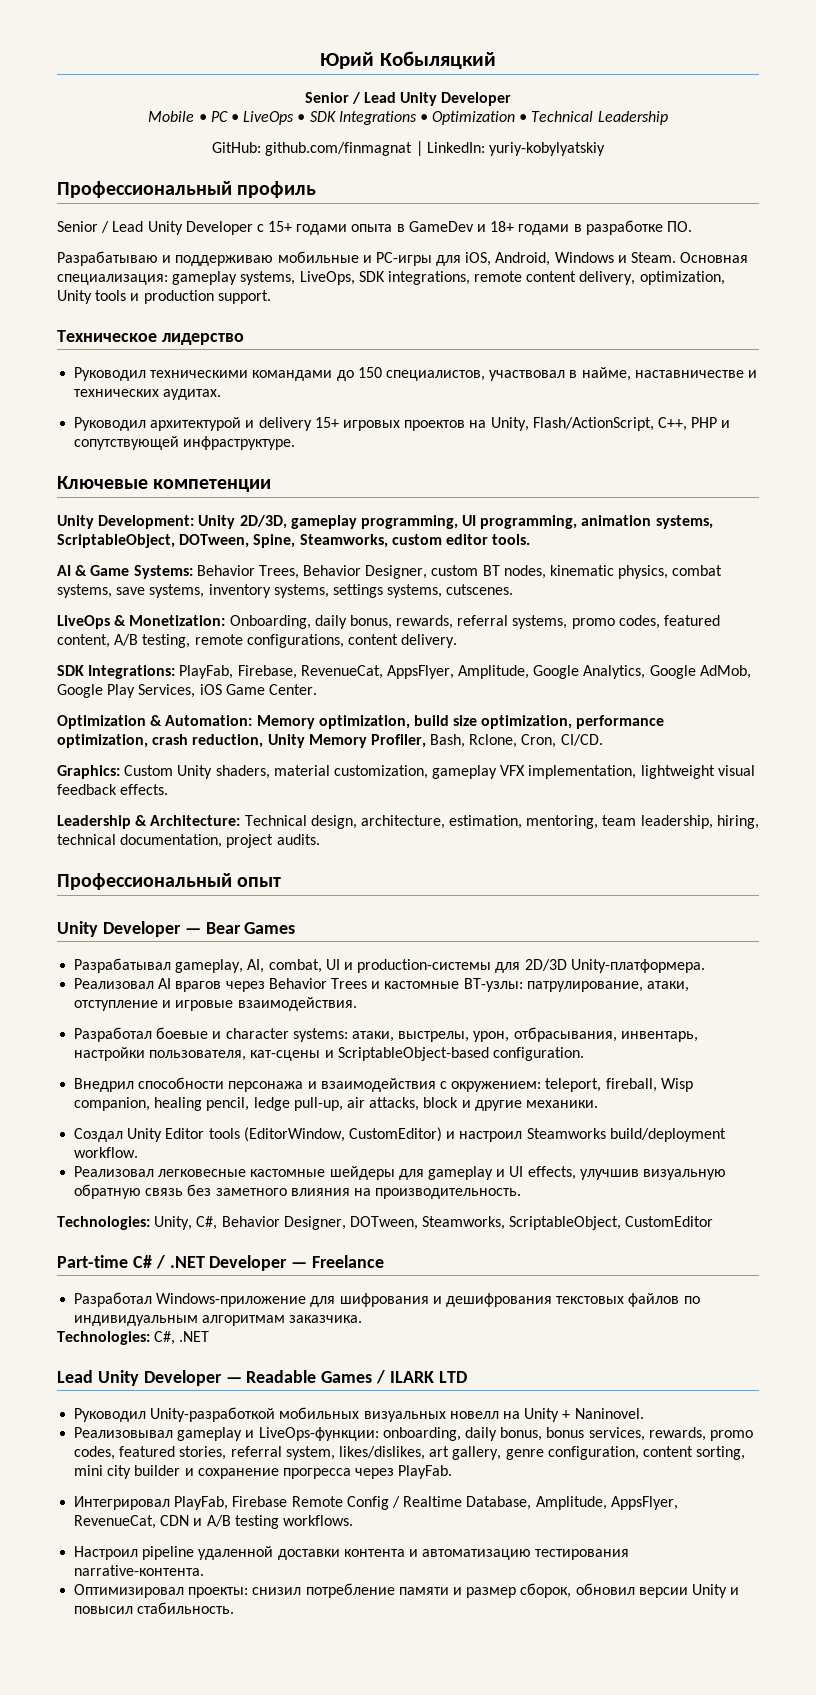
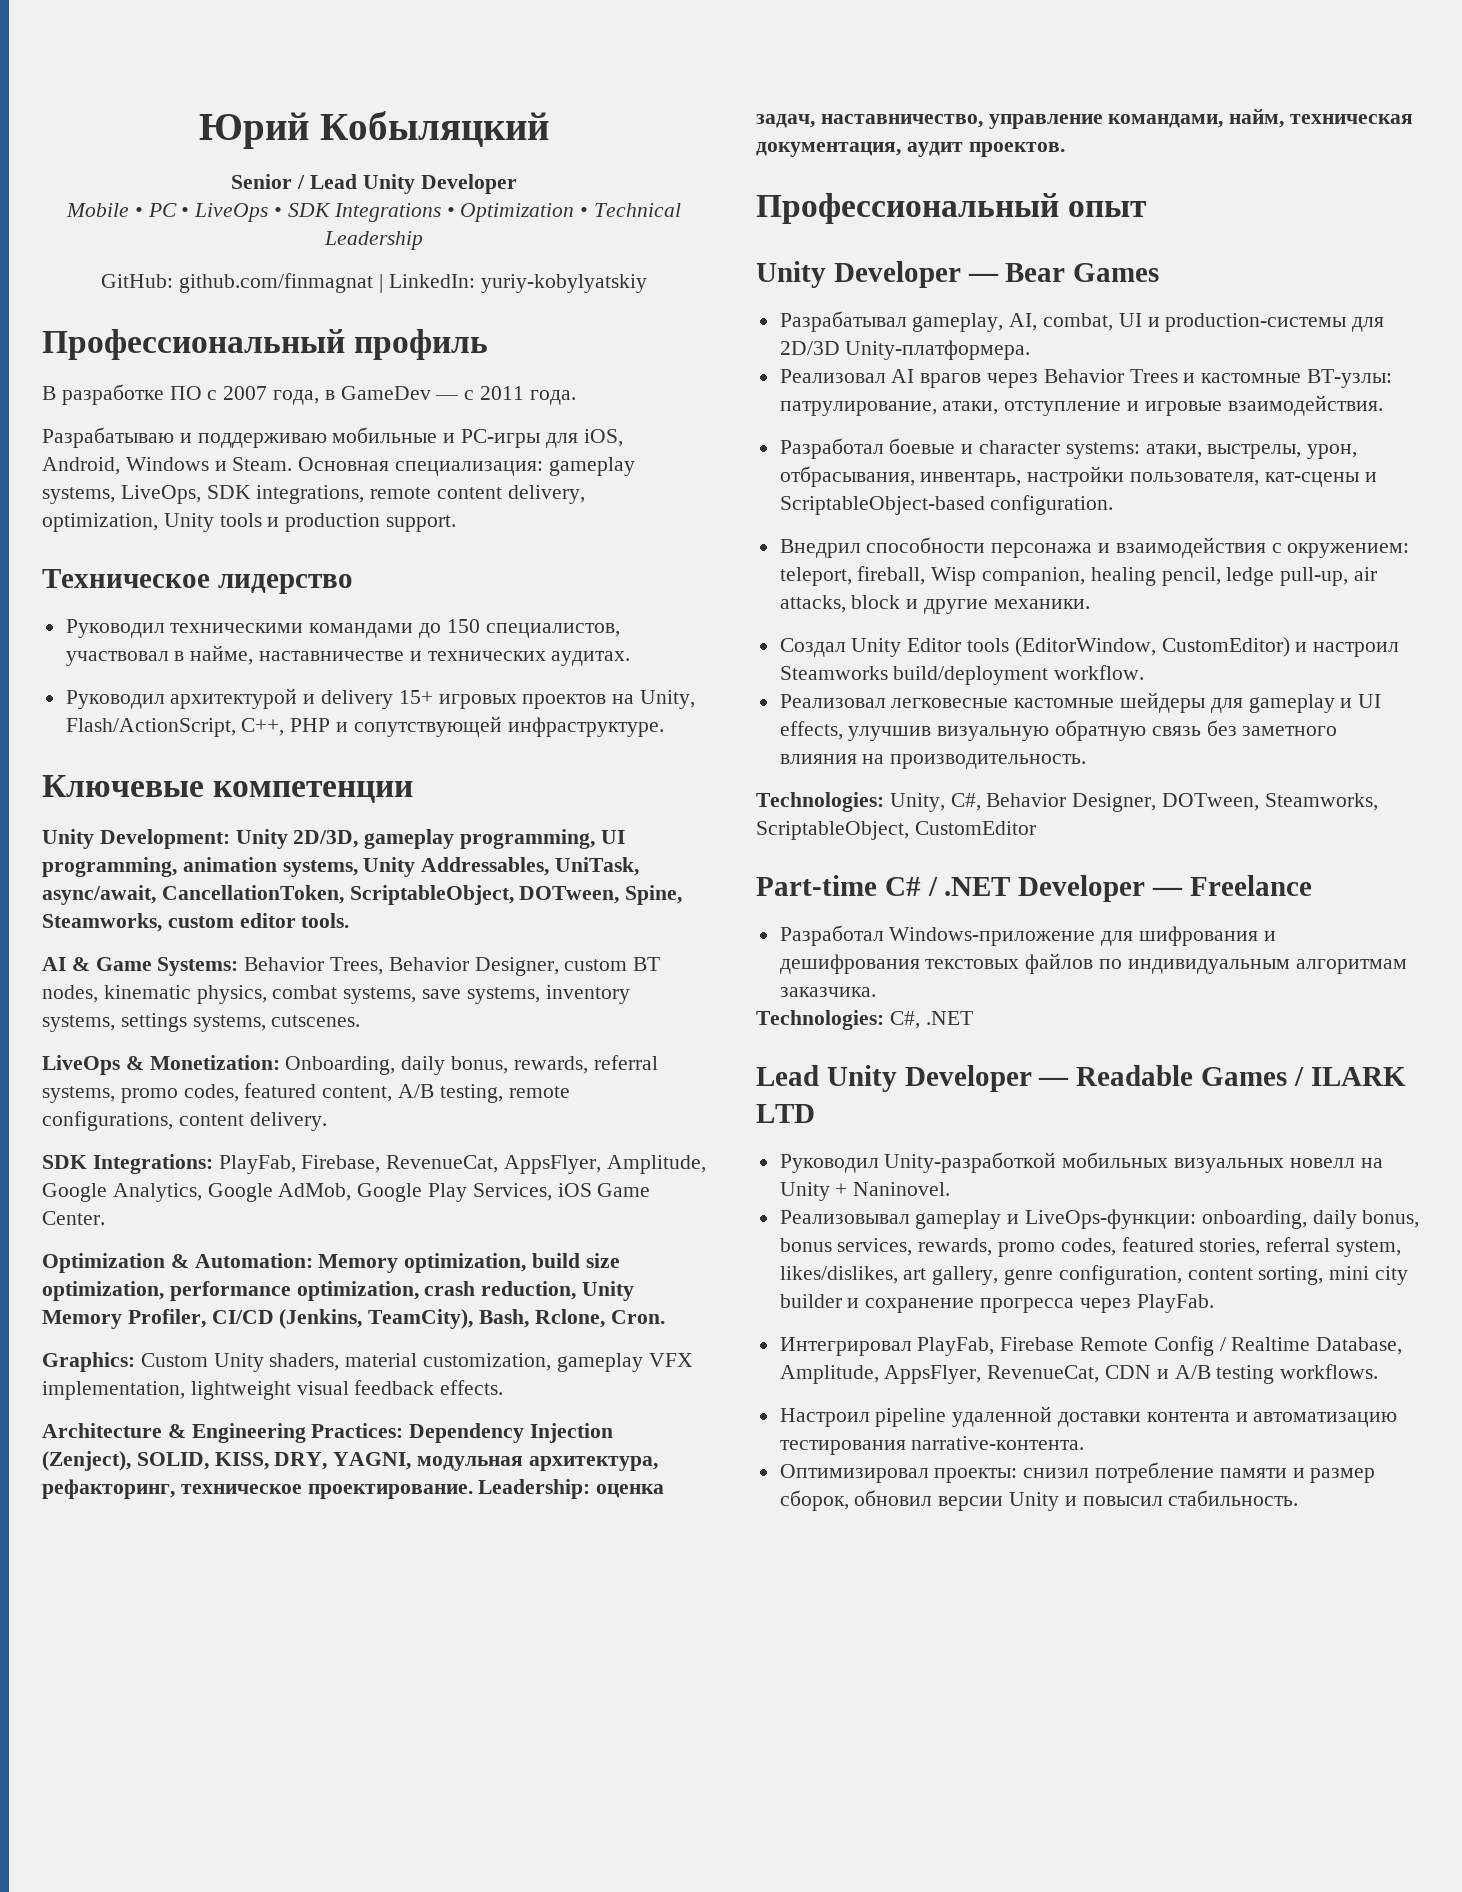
[57,220,692,235] Senior / Lead Unity Developer с 15+ годами опыта в GameDev и 18+ годами в разработке ПО. -> [42,384,576,405] В разработке ПО с 2007 года, в GameDev — с 2011 года.
(713, 522) none -> [363,857,640,877] [42,885,344,905] Unity Addressables, UniTask, async/await, CancellationToken,
[430,734,603,748] Bash, Rclone, Cron, CI/CD. -> [211,1309,665,1329] CI/CD (Jenkins, TeamCity), Bash, Rclone, Cron.
[57,815,759,829] [57,834,320,848] Leadership & Architecture: Technical design, architecture, estimation, mentoring, team leadership, hiring, technical documentation, project audits. -> [42,1423,614,1443] [42,1451,658,1471] [42,1479,665,1499] [756,109,1414,129] [756,142,1065,157] Architecture & Engineering Practices: Dependency Injection (Zenject), SOLID, KISS, DRY, YAGNI, модульная архитектура, рефакторинг, техническое проектирование. Leadership: оценка задач, наставничество, управление командами, найм, техническая документация, аудит проектов.

